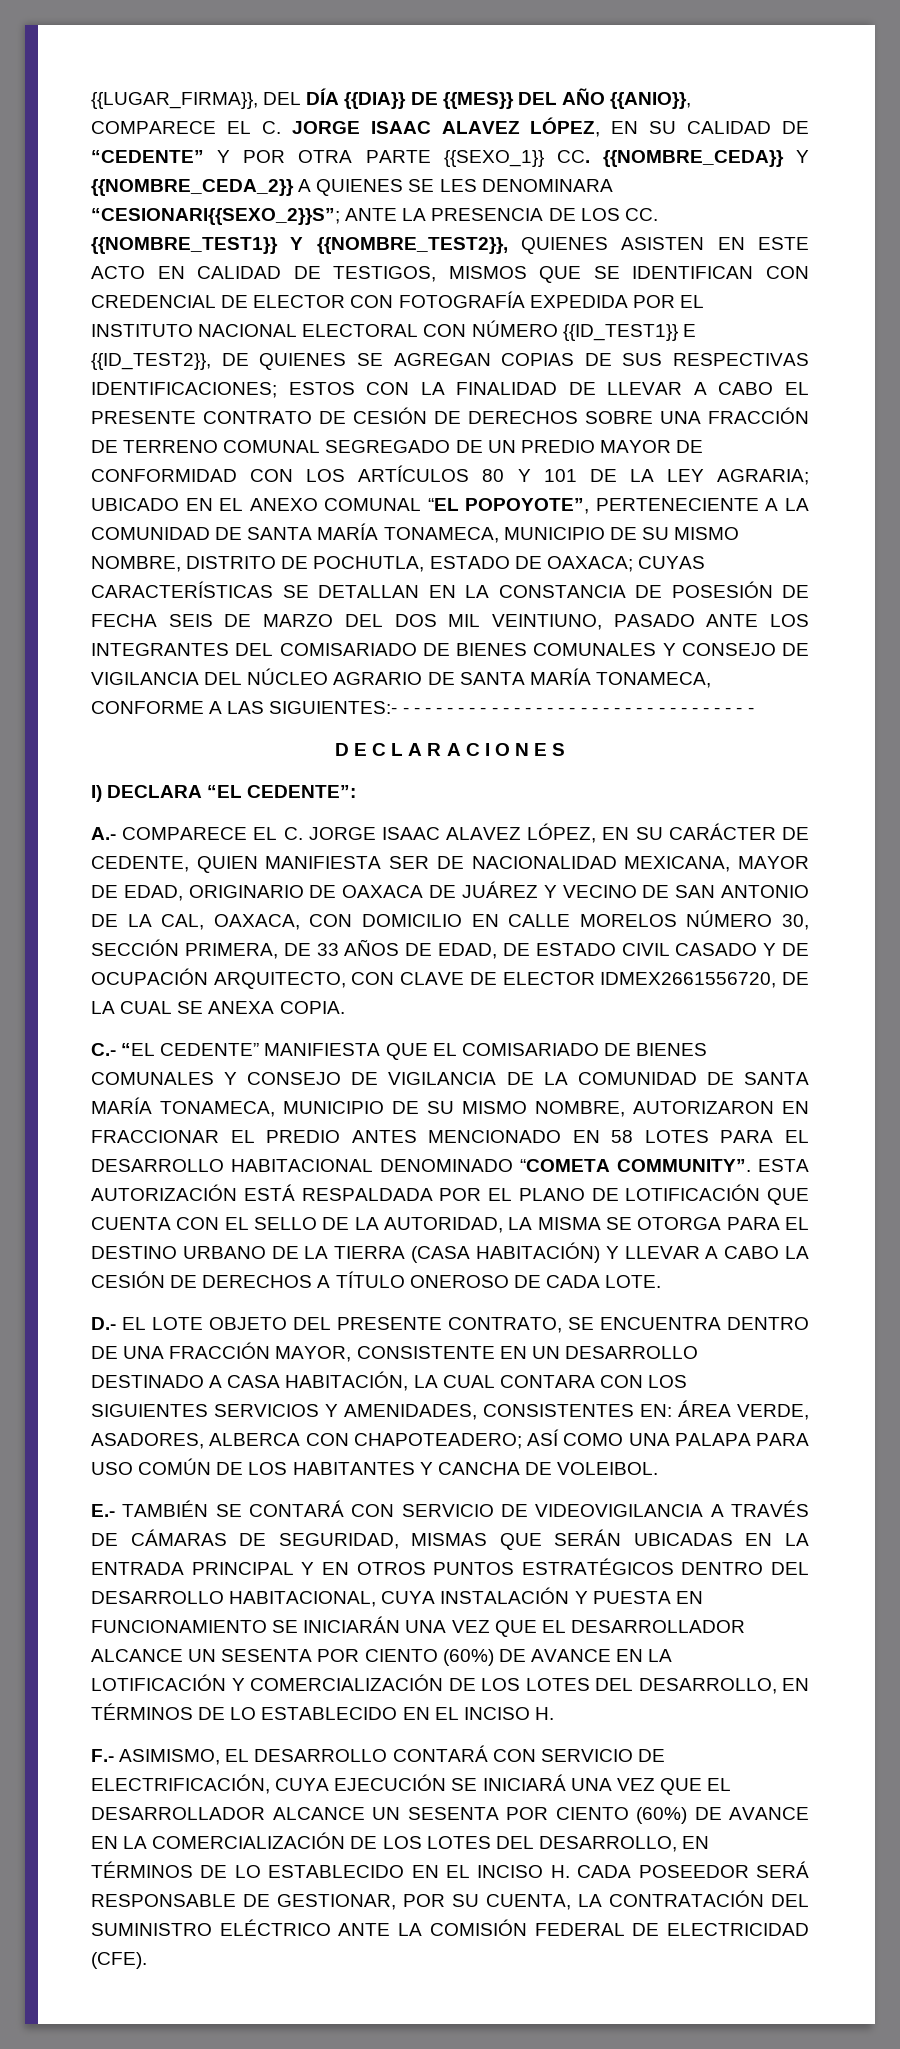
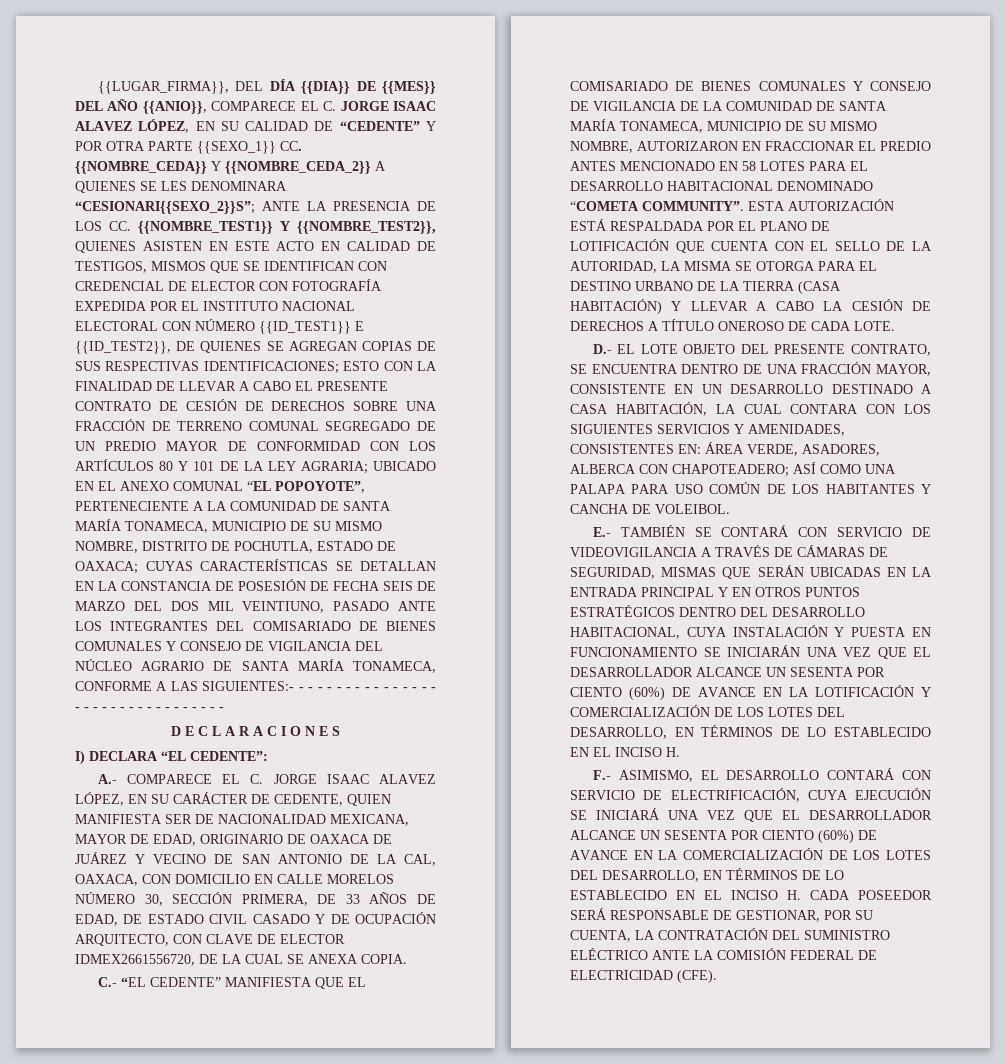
[288,382,355,395] ESTOS -> [343,361,380,371] ESTO

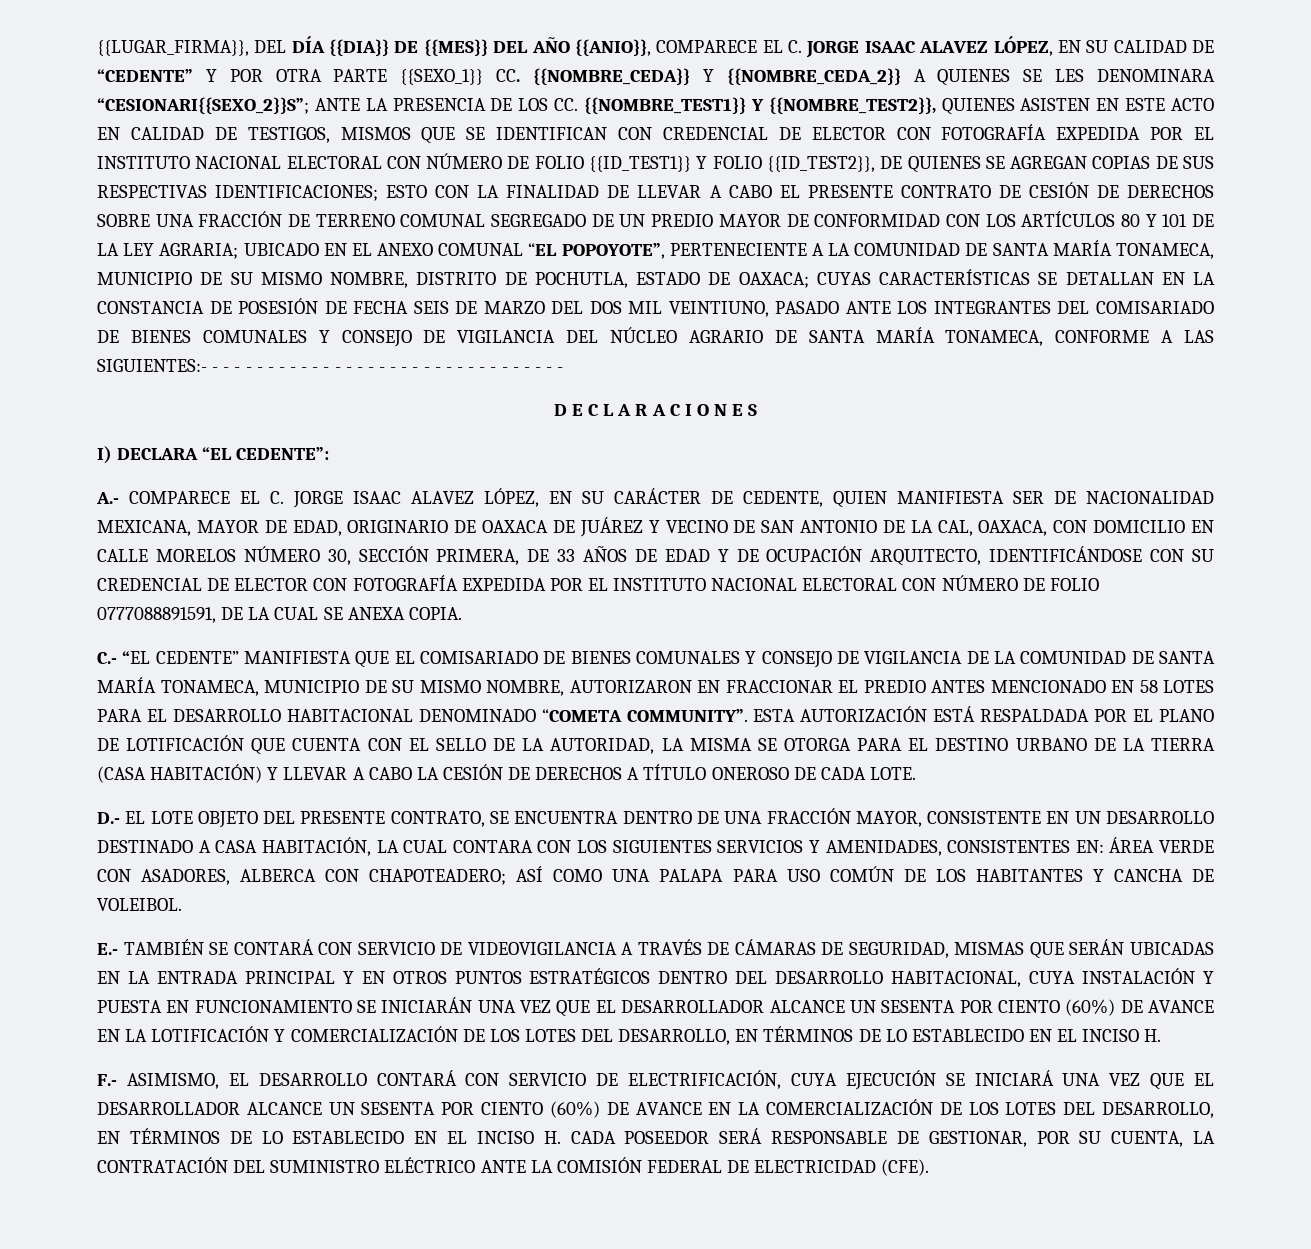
[259,321,364,334] {{ID_TEST1}} E -> [507,156,762,172] DE FOLIO {{ID_TEST1}} Y FOLIO
[75,912,436,926] [75,934,345,946] [75,954,195,966] EDAD, DE ESTADO CIVIL CASADO Y DE OCUPACIÓN ARQUITECTO, CON CLAVE DE ELECTOR IDMEX2661556720, -> [664,546,1214,566] [97,575,1099,591] [97,607,216,623] EDAD Y DE OCUPACIÓN ARQUITECTO, IDENTIFICÁNDOSE CON SU CREDENCIAL DE ELECTOR CON FOTOGRAFÍA EXPEDIDA POR EL INSTITUTO NACIONAL ELECTORAL CON NÚMERO DE FOLIO 0777088891591,
[747,444,798,456] VERDE, -> [1159,840,1214,853] [97,869,131,882] VERDE CON

